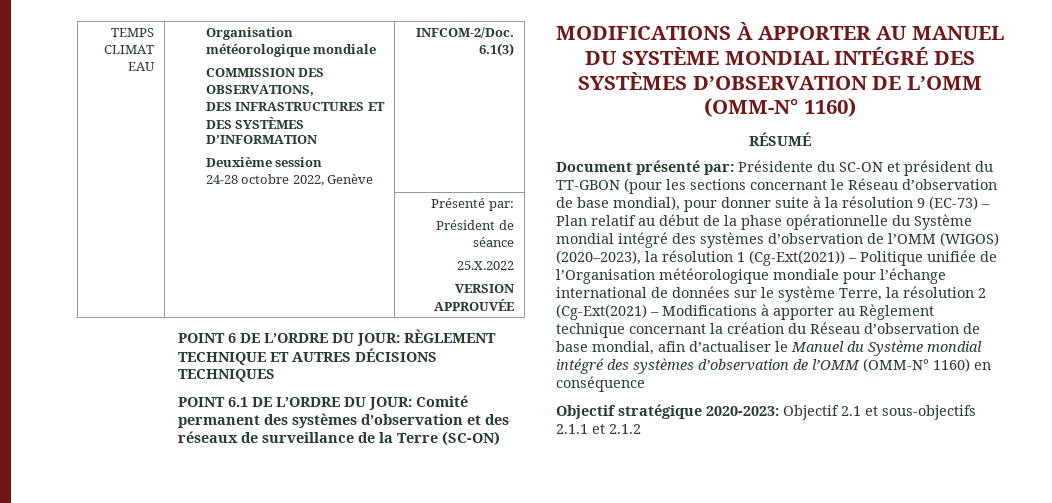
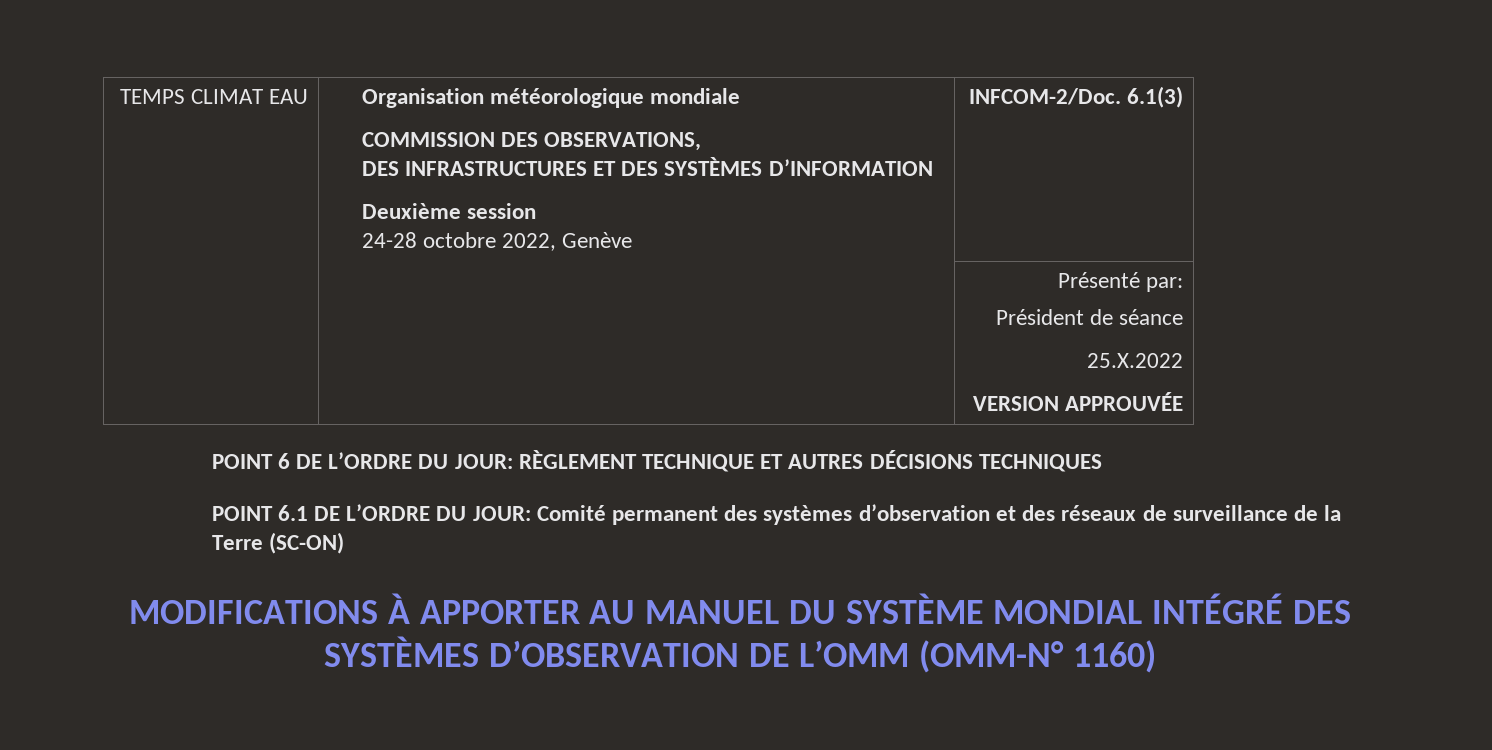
[749,132,811,146] [556,160,993,176] [556,178,997,194] [556,196,990,212] [556,214,972,230] [556,232,999,248] [556,250,997,266] [556,268,946,284] [556,286,986,302] [556,304,934,320] [556,322,980,338] [556,340,982,356] [556,358,991,374] [556,376,645,392] [556,404,976,420] [556,424,641,434] // RÉSUMÉ // Document présenté par: Présidente du SC-ON et président du TT-GBON (pour les sections concernant le Réseau d’observation de base mondial), pour donner suite à la résolution 9 (EC-73) – Plan relatif au début de la phase opérationnelle du Système mondial intégré des systèmes d’observation de l’OMM (WIGOS) (2020–2023), la résolution 1 (Cg-Ext(2021)) – Politique unifiée de l’Organisation météorologique mondiale pour l’échange international de données sur le système Terre, la résolution 2 (Cg-Ext(2021) – Modifications à apporter au Règlement technique concernant la création du Réseau d’observation de base mondial, afin d’actualiser le Manuel du Système mondial intégré des systèmes d’observation de l’OMM (OMM-N° 1160) en conséquence // Objectif stratégique 2020-2023: Objectif 2.1 et sous-objectifs 2.1.1 et 2.1.2 -> (1156, 656) none

